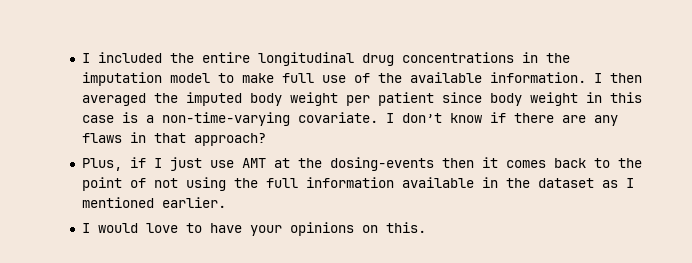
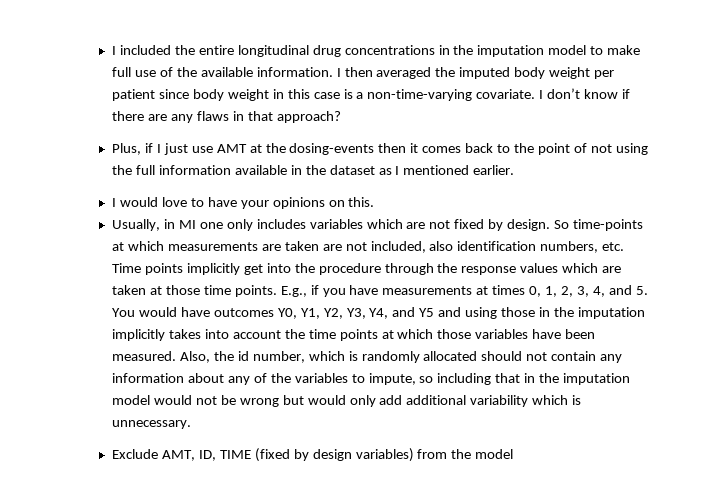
(426, 227) none -> [112,219,643,231] [112,241,625,253] [112,263,622,275] [112,285,648,297] [112,307,645,319] [112,329,596,341] [112,351,623,363] [112,373,631,385] [112,395,582,407] [112,420,192,429] [112,448,514,462] // Usually, in MI one only includes variables which are not fixed by design. So time-points at which measurements are taken are not included, also identification numbers, etc. Time points implicitly get into the procedure through the response values which are taken at those time points. E.g., if you have measurements at times 0, 1, 2, 3, 4, and 5. You would have outcomes Y0, Y1, Y2, Y3, Y4, and Y5 and using those in the imputation implicitly takes into account the time points at which those variables have been measured. Also, the id number, which is randomly allocated should not contain any information about any of the variables to impute, so including that in the imputation model would not be wrong but would only add additional variability which is unnecessary. // Exclude AMT, ID, TIME (fixed by design variables) from the model

